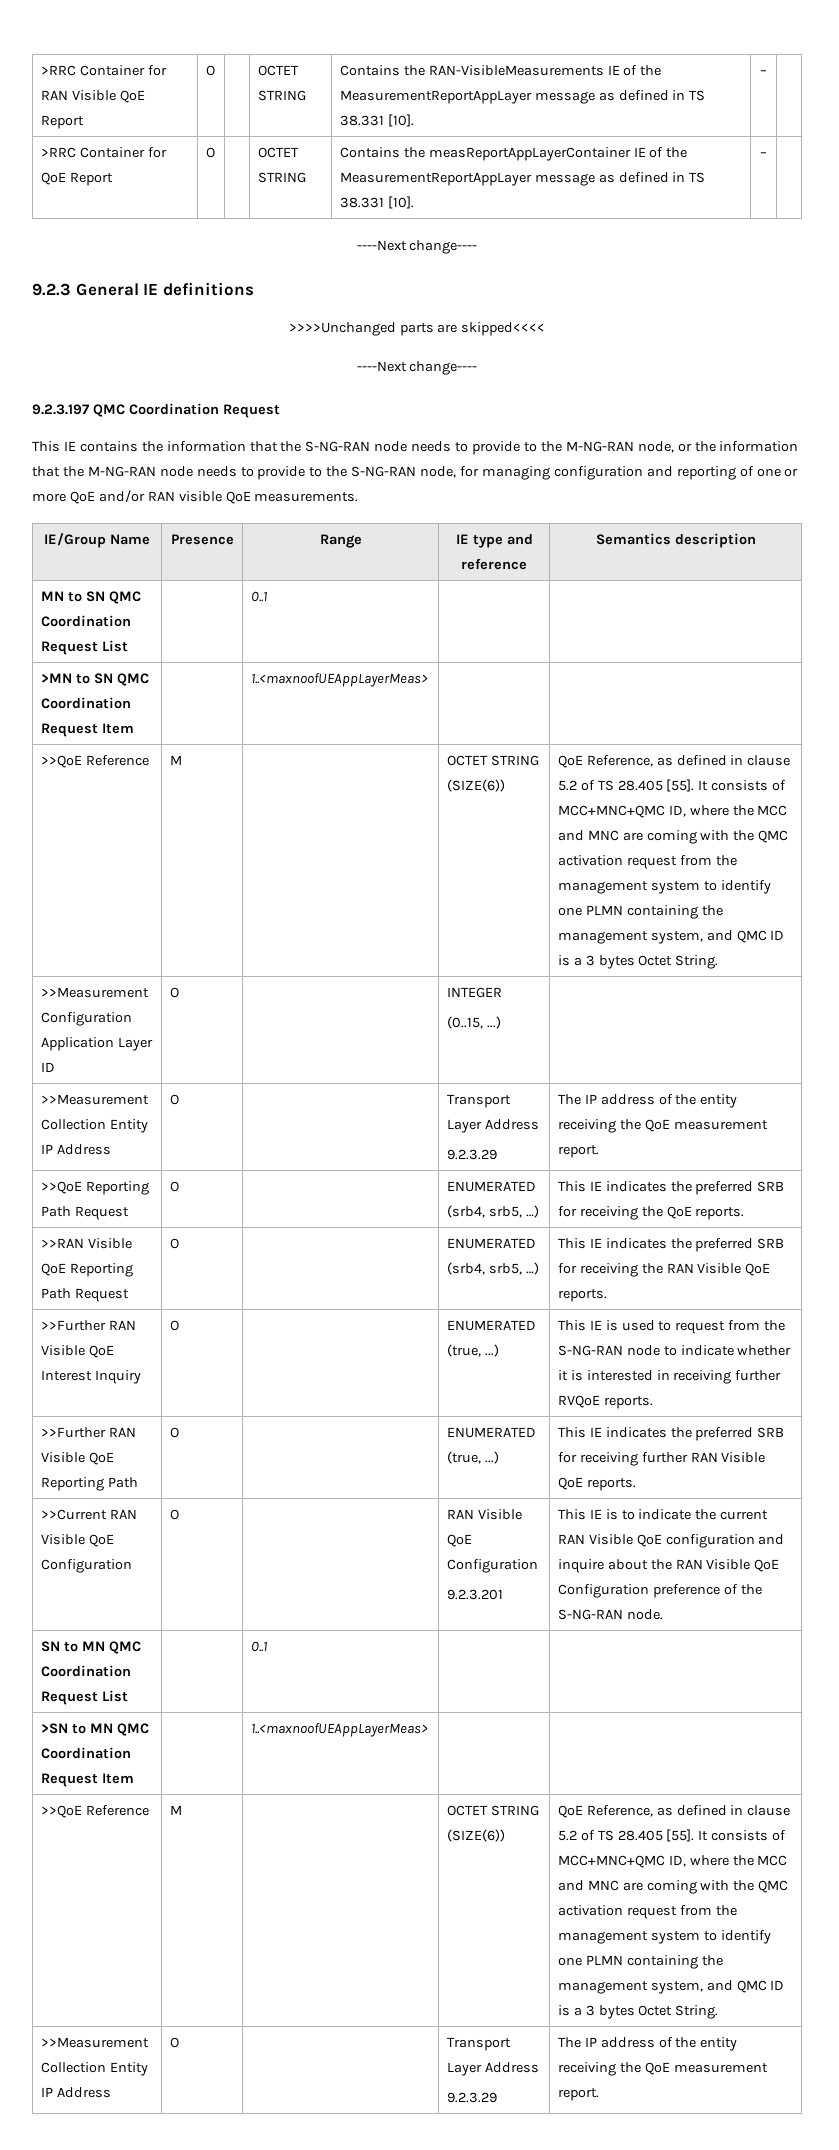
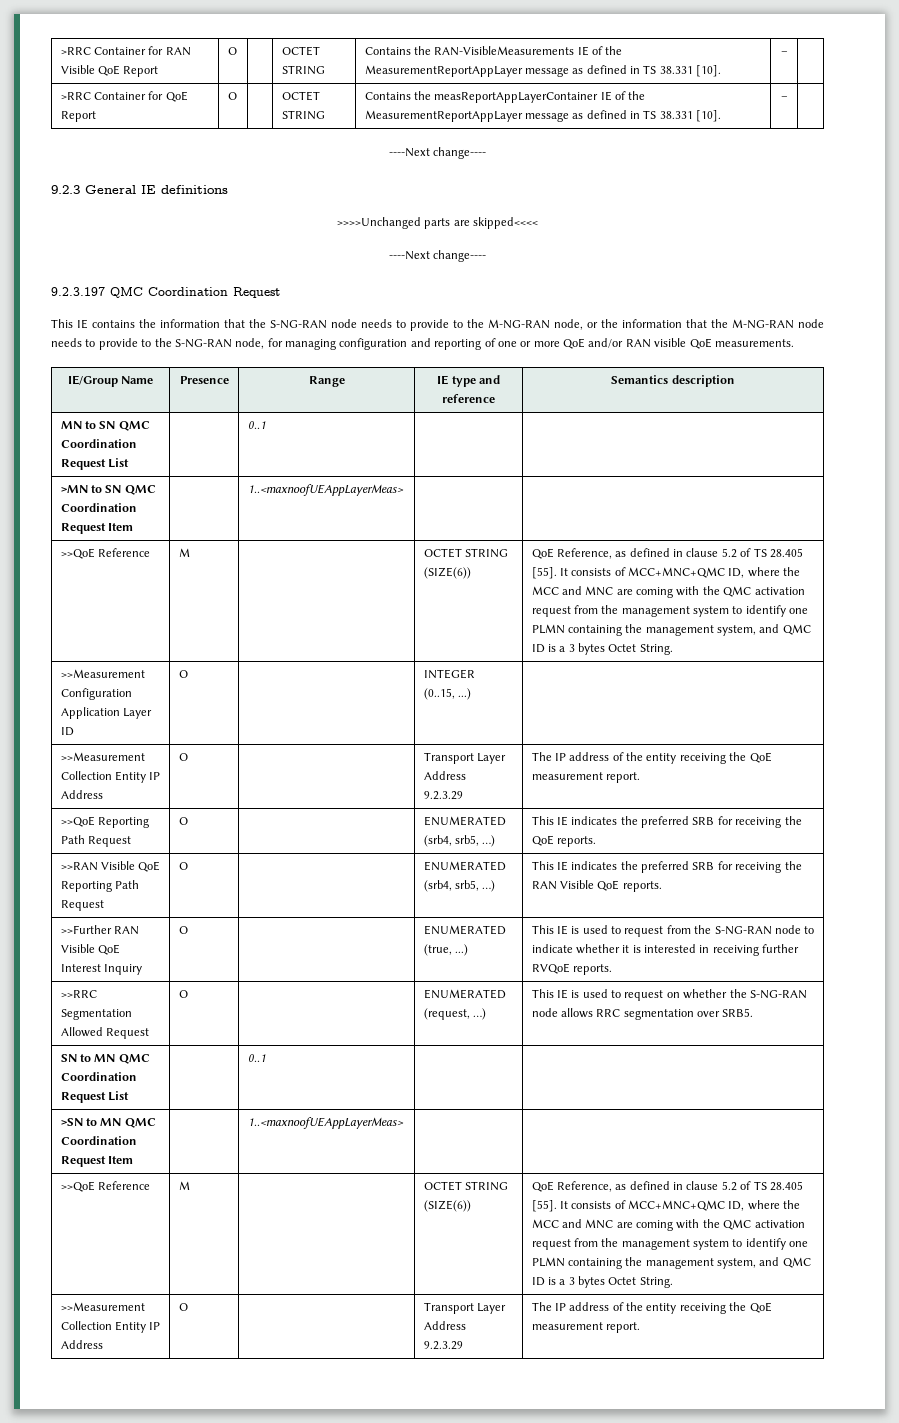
[40,1427,136,1438] [40,1452,114,1465] [40,1477,138,1491] [169,1427,179,1438] [446,1427,536,1438] [446,1451,499,1464] [557,1427,785,1441] [557,1452,766,1466] [557,1477,636,1491] [40,1509,137,1520] [40,1534,114,1547] [40,1559,132,1573] [169,1509,179,1520] [446,1509,522,1520] [446,1534,472,1547] [446,1559,538,1573] [446,1589,503,1600] [557,1509,769,1520] [557,1534,785,1548] [557,1559,780,1573] [557,1584,762,1598] [557,1609,663,1620] >>Further RAN Visible QoE Reporting Path | O | | ENUMERATED (true, ...) | This IE indicates the preferred SRB for receiving further RAN Visible QoE reports. // >>Current RAN Visible QoE Configuration | O | | RAN Visible QoE Configuration // 9.2.3.201 | This IE is to indicate the current RAN Visible QoE configuration and inquire about the RAN Visible QoE Configuration preference of the S-NG-RAN node. -> [60,990,97,998] [60,1009,132,1020] [60,1027,149,1039] [178,990,188,998] [423,989,506,999] [423,1008,486,1020] [531,989,807,1001] [531,1008,754,1020] >>RRC Segmentation Allowed Request | O | | ENUMERATED (request, …) | This IE is used to request on whether the S-NG-RAN node allows RRC segmentation over SRB5.

